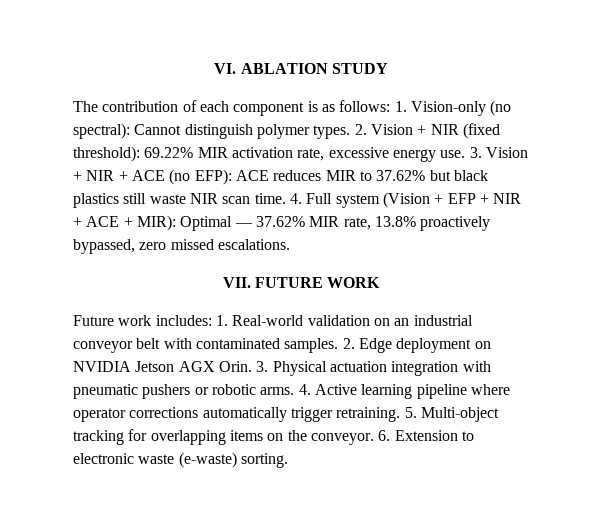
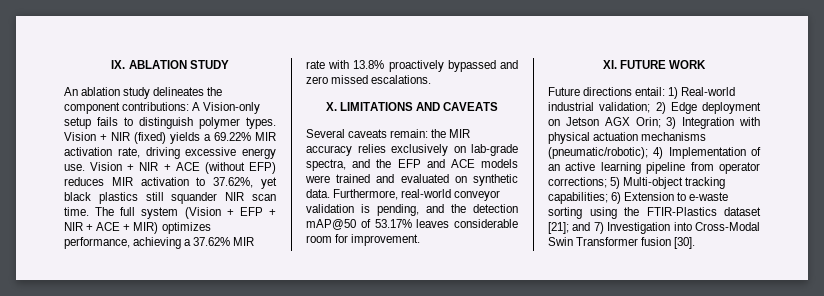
[214,63,237,74] VI. -> [111,60,126,69] IX.
[73,100,512,116] [73,123,182,139] The contribution of each component is as follows: 1. Vision-only (no spectral): Cannot -> [64,87,223,99] [64,102,261,114] [64,117,133,129] An ablation study delineates the component contributions: A Vision-only setup fails to
[354,123,500,139] [73,146,140,162] 2. Vision + NIR (fixed threshold): -> [64,132,211,144] Vision + NIR (fixed) yields a
(325, 154) none -> [145,147,180,159] driving
[469,147,482,158] 3. -> (85, 167) none
[169,169,451,185] (no EFP): ACE reduces MIR to 37.62% but -> [204,162,276,174] [64,177,277,189] (without EFP) reduces MIR activation to 37.62%, yet
[149,194,186,204] waste -> [171,192,218,204] squander
[289,193,333,204] 4. Full -> [95,207,136,216] The full
[136,215,491,231] [73,239,290,254] [222,277,381,288] [73,315,473,326] [73,338,355,353] MIR): Optimal — 37.62% MIR rate, 13.8% proactively bypassed, zero missed escalations. // VII. FUTURE WORK // Future work includes: 1. Real-world validation on an industrial conveyor belt with contaminated samples. 2. -> [133,222,211,234] [64,237,255,249] [306,60,518,72] [306,75,432,84] [325,102,499,111] [306,129,471,138] [306,144,518,156] [306,159,518,171] [305,174,518,186] [306,189,501,201] [306,204,518,216] [306,219,518,230] [306,234,421,246] [602,60,707,69] [548,87,736,99] [548,102,666,114] MIR) optimizes performance, achieving a 37.62% MIR rate with 13.8% proactively bypassed and zero missed escalations. // X. LIMITATIONS AND CAVEATS // Several caveats remain: the MIR accuracy relies exclusively on lab-grade spectra, and the EFP and ACE models were trained and evaluated on synthetic data. Furthermore, real-world conveyor validation is pending, and the detection mAP@50 of 53.17% leaves considerable room for improvement. // XI. FUTURE WORK // Future directions entail: 1) Real-world industrial validation; 2)
[73,361,131,372] NVIDIA -> (560, 122) none
[218,361,491,376] [73,384,510,399] [73,407,499,422] [73,429,474,445] [73,452,288,468] Orin. 3. Physical actuation integration with pneumatic pushers or robotic arms. 4. Active learning pipeline where operator corrections automatically trigger retraining. 5. Multi-object tracking for overlapping items on the conveyor. 6. Extension to electronic waste (e-waste) sorting. -> [635,117,760,129] [548,132,707,144] [548,147,761,159] [548,162,760,174] [548,177,726,189] [548,192,729,204] [548,207,761,219] [548,222,760,234] [548,237,696,249] Orin; 3) Integration with physical actuation mechanisms (pneumatic/robotic); 4) Implementation of an active learning pipeline from operator corrections; 5) Multi-object tracking capabilities; 6) Extension to e-waste sorting using the FTIR-Plastics dataset [21]; and 7) Investigation into Cross-Modal Swin Transformer fusion [30].

